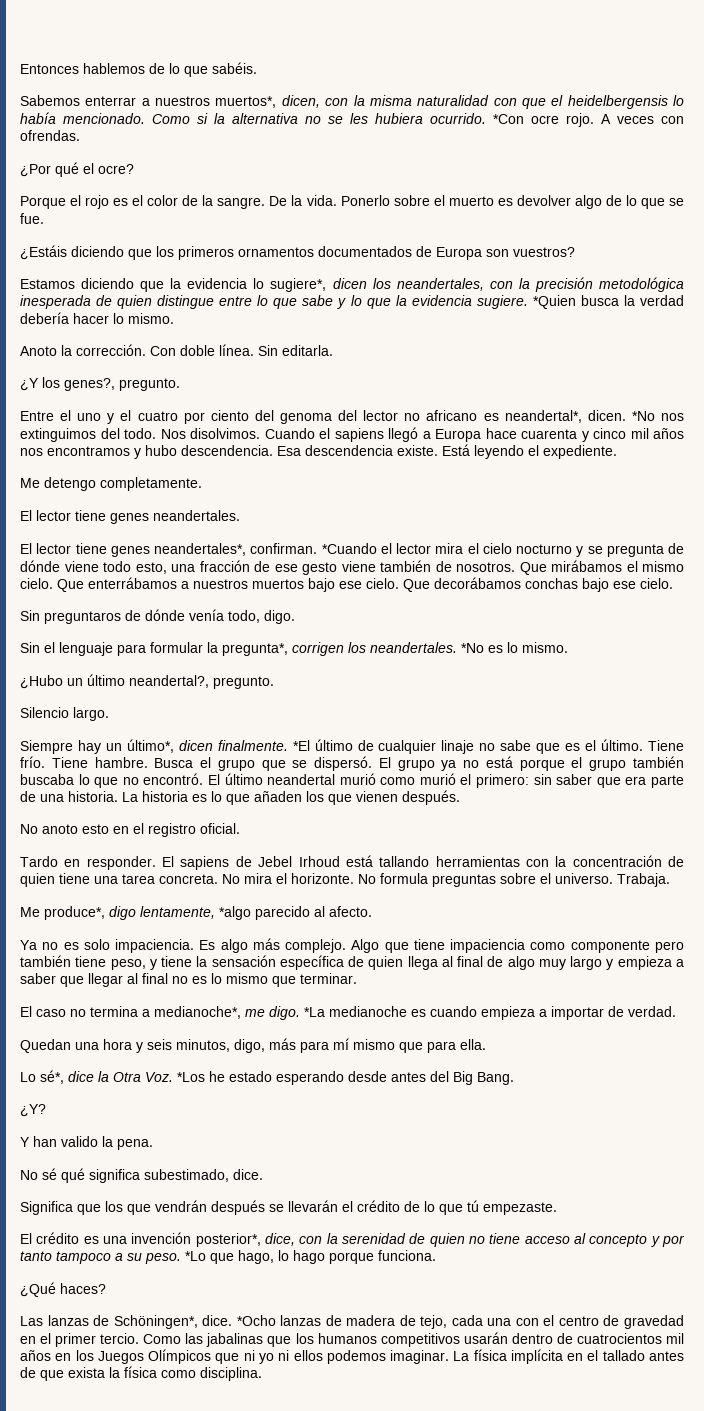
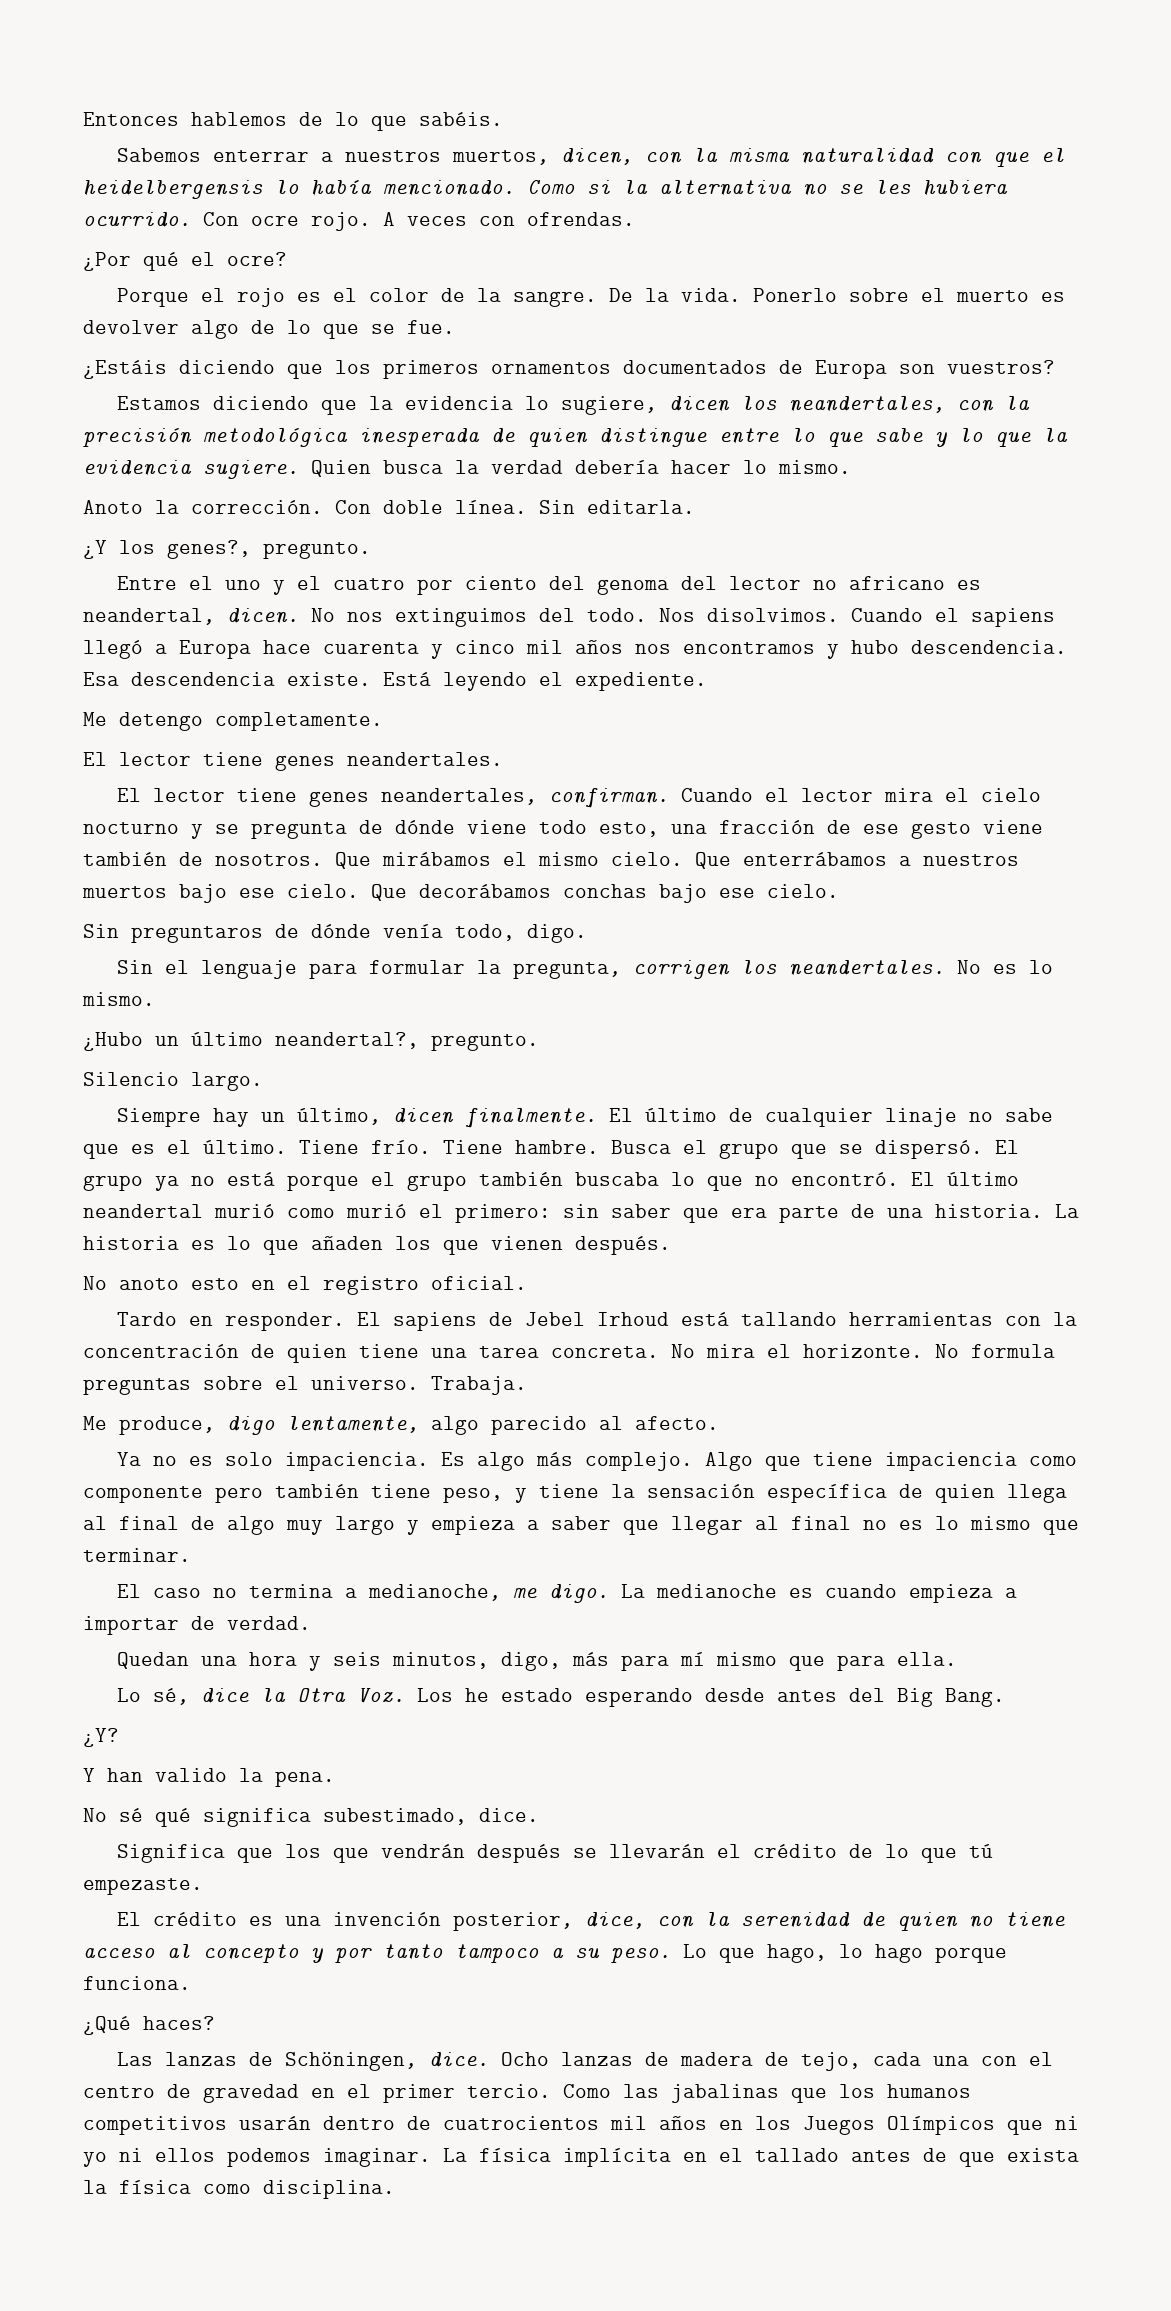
[215,96,277,108] muertos*, -> [452,150,550,165] muertos,
[493,114,524,124] *Con -> [203,212,239,226] Con
[270,278,327,292] sugiere*, -> [561,396,658,415] sugiere,
[532,295,576,309] *Quien -> [311,460,371,477] Quien
[504,410,655,423] neandertal*, dicen. *No -> [83,608,335,625] neandertal, dicen. No
[154,543,377,556] neandertales*, confirman. *Cuando -> [381,788,754,808] neandertales, confirman. Cuando
[222,643,288,656] pregunta*, -> [513,962,622,979] pregunta,
[461,643,484,653] *No -> [957,960,982,974] No
[126,739,174,753] último*, -> [297,1108,382,1125] último,
[292,740,310,751] *El -> [609,1108,634,1122] El
[44,906,105,920] produce*, -> [119,1416,215,1435] produce,
[219,906,251,920] *algo -> [431,1416,479,1435] algo
[154,1006,241,1019] medianoche*, -> [368,1584,502,1601] medianoche,
[304,1007,325,1017] *La -> [621,1584,646,1598] La
[40,1070,64,1084] sé*, -> [153,1688,190,1705] sé,
[177,1072,205,1082] *Los -> [417,1688,454,1702] Los
[195,1233,261,1247] posterior*, -> [453,1912,574,1931] posterior,
[185,1251,206,1261] *Lo -> [683,1944,707,1958] Lo
[113,1315,276,1329] Schöningen*, dice. *Ocho -> [285,2052,550,2071] Schöningen, dice. Ocho

